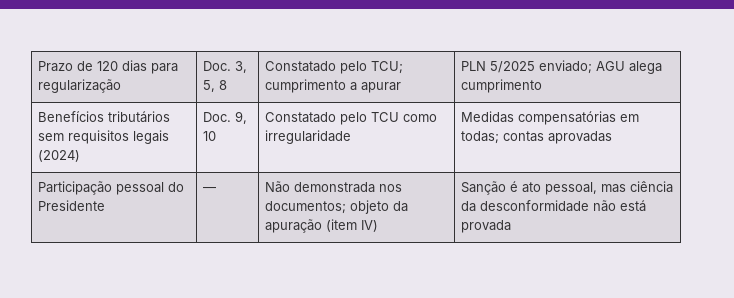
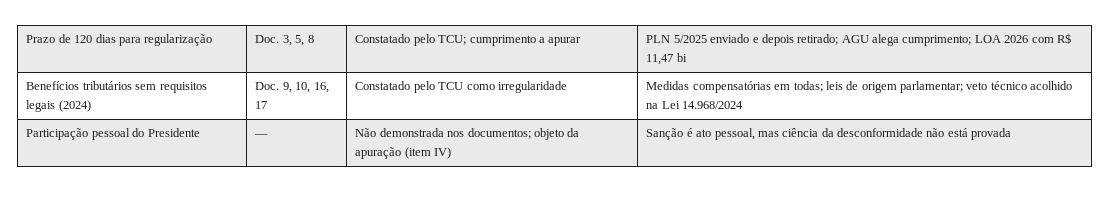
[538,60,662,74] [460,79,542,93] enviado; AGU alega cumprimento -> [710,33,1071,46] [646,53,687,65] enviado e depois retirado; AGU alega cumprimento; LOA 2026 com R$ 11,47 bi
[202,131,216,141] 10 -> [295,82,329,93] [255,101,268,109] 10, 16, 17
[502,131,612,144] contas aprovadas -> [825,81,1073,93] [646,101,744,109] leis de origem parlamentar; veto técnico acolhido na Lei 14.968/2024

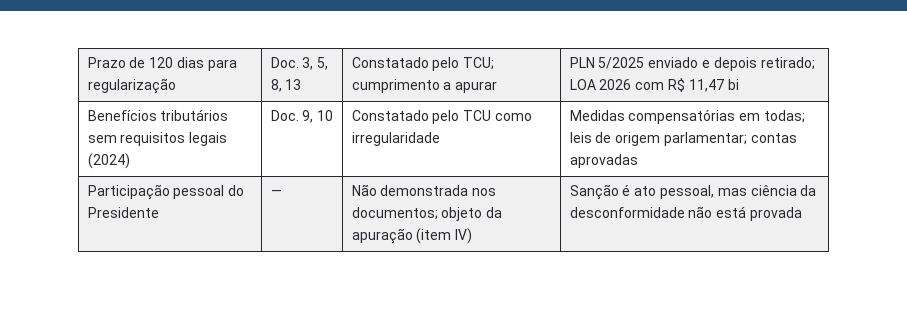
[307,35,314,43] 8 -> [270,79,302,92] 8, 13
[841,34,972,46] AGU alega cumprimento; -> (815, 63) none
[295,82,329,93] [255,101,268,109] 10, 16, 17 -> [317,110,334,121] 10
[966,81,1073,90] [646,101,744,109] veto técnico acolhido na Lei 14.968/2024 -> [750,133,797,143] [569,154,638,168] contas aprovadas

